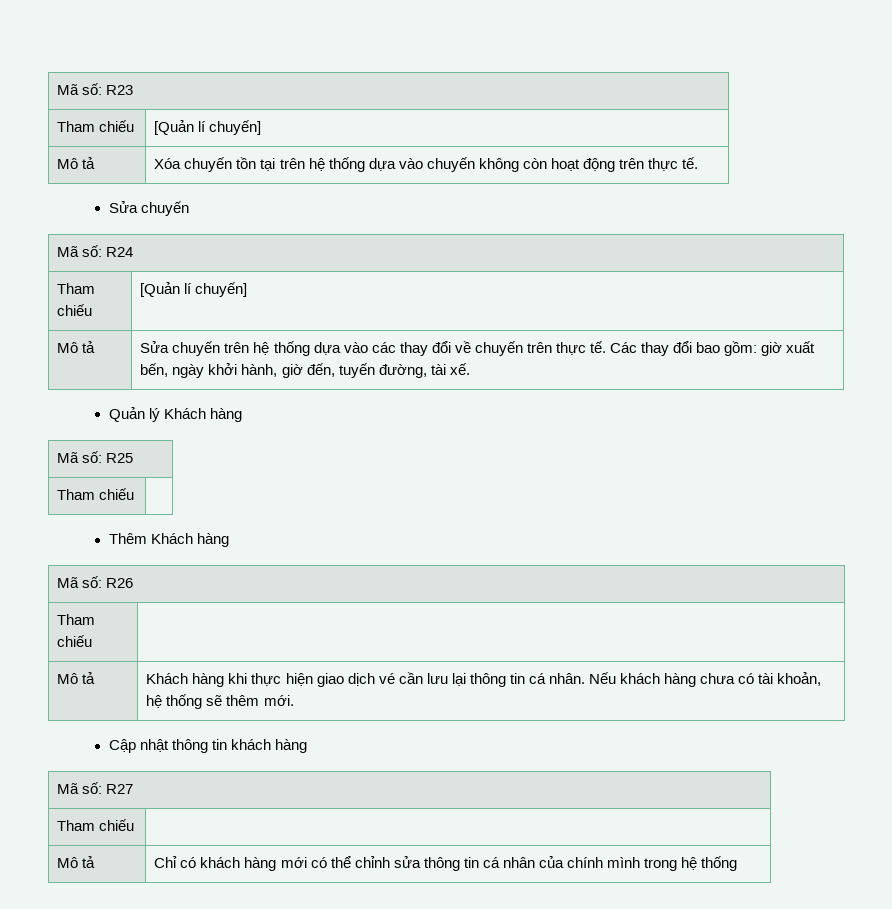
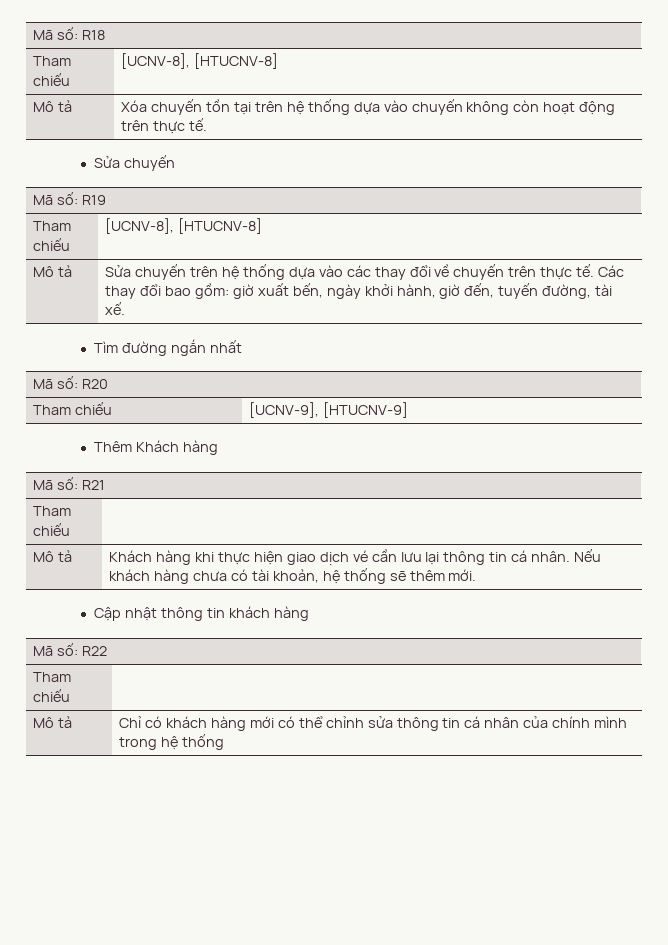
[57,83,134,95] [57,120,135,132] [154,120,262,135] Mã số: R23 // Tham chiếu | [Quản lí chuyến] -> [33,27,106,40] [33,56,72,66] [33,73,71,86] [121,53,279,69] Mã số: R18 // Tham chiếu | [UCNV-8], [HTUCNV-8]
[106,247,134,257] [57,283,96,294] [57,304,93,316] [140,282,248,297] R24 // Tham chiếu | [Quản lí chuyến] -> [82,195,107,205] [33,221,72,231] [33,238,71,251] [105,218,263,234] R19 // Tham chiếu | [UCNV-8], [HTUCNV-8]
[108,407,242,422] [57,451,134,463] [57,488,135,500] Quản lý Khách hàng // Mã số: R25 // Tham chiếu | -> [94,339,243,356] [33,376,109,389] [33,402,113,415] [249,402,409,418] Tìm đường ngắn nhất // Mã số: R20 // Tham chiếu | [UCNV-9], [HTUCNV-9]
[106,578,134,588] R26 -> [82,480,106,490] R21
[106,784,134,794] R27 -> [82,646,108,656] R22

